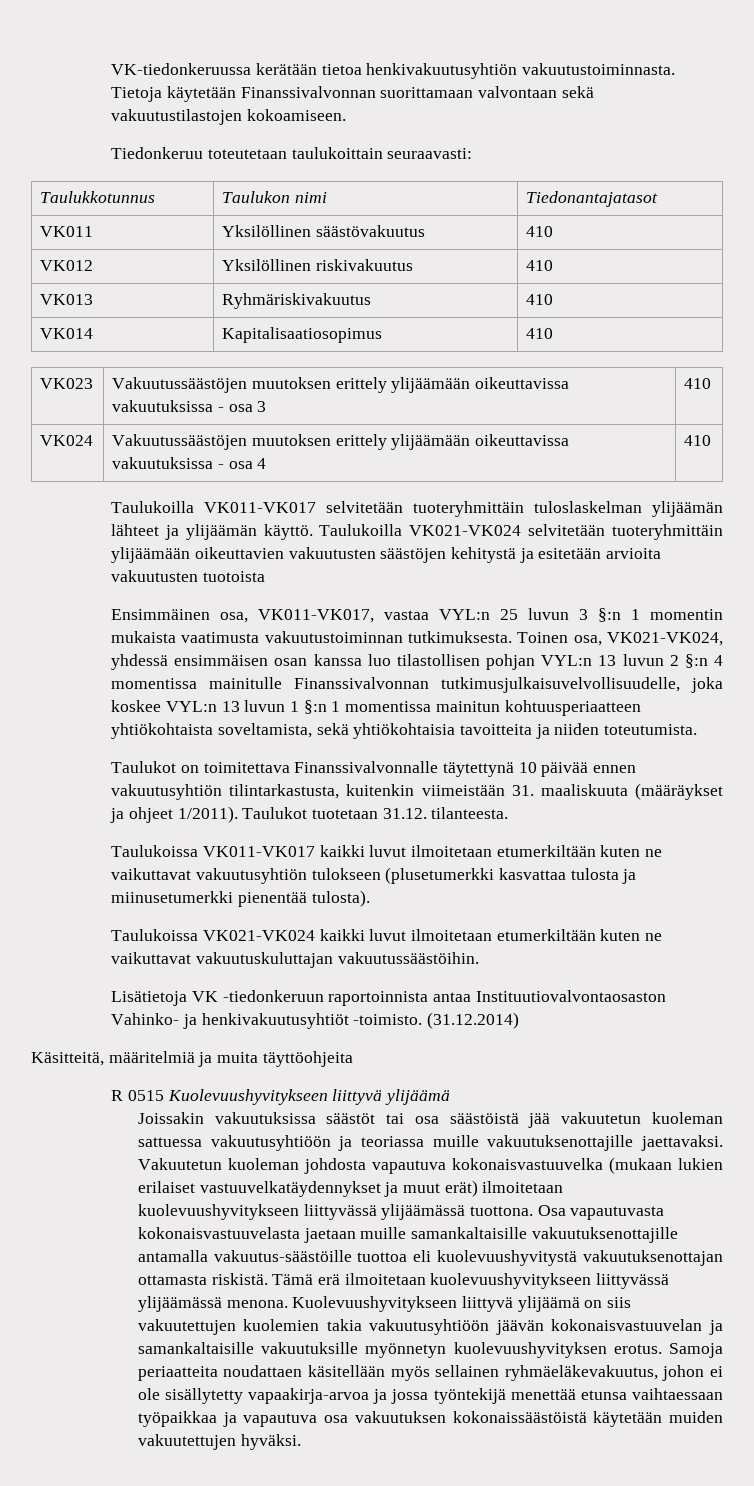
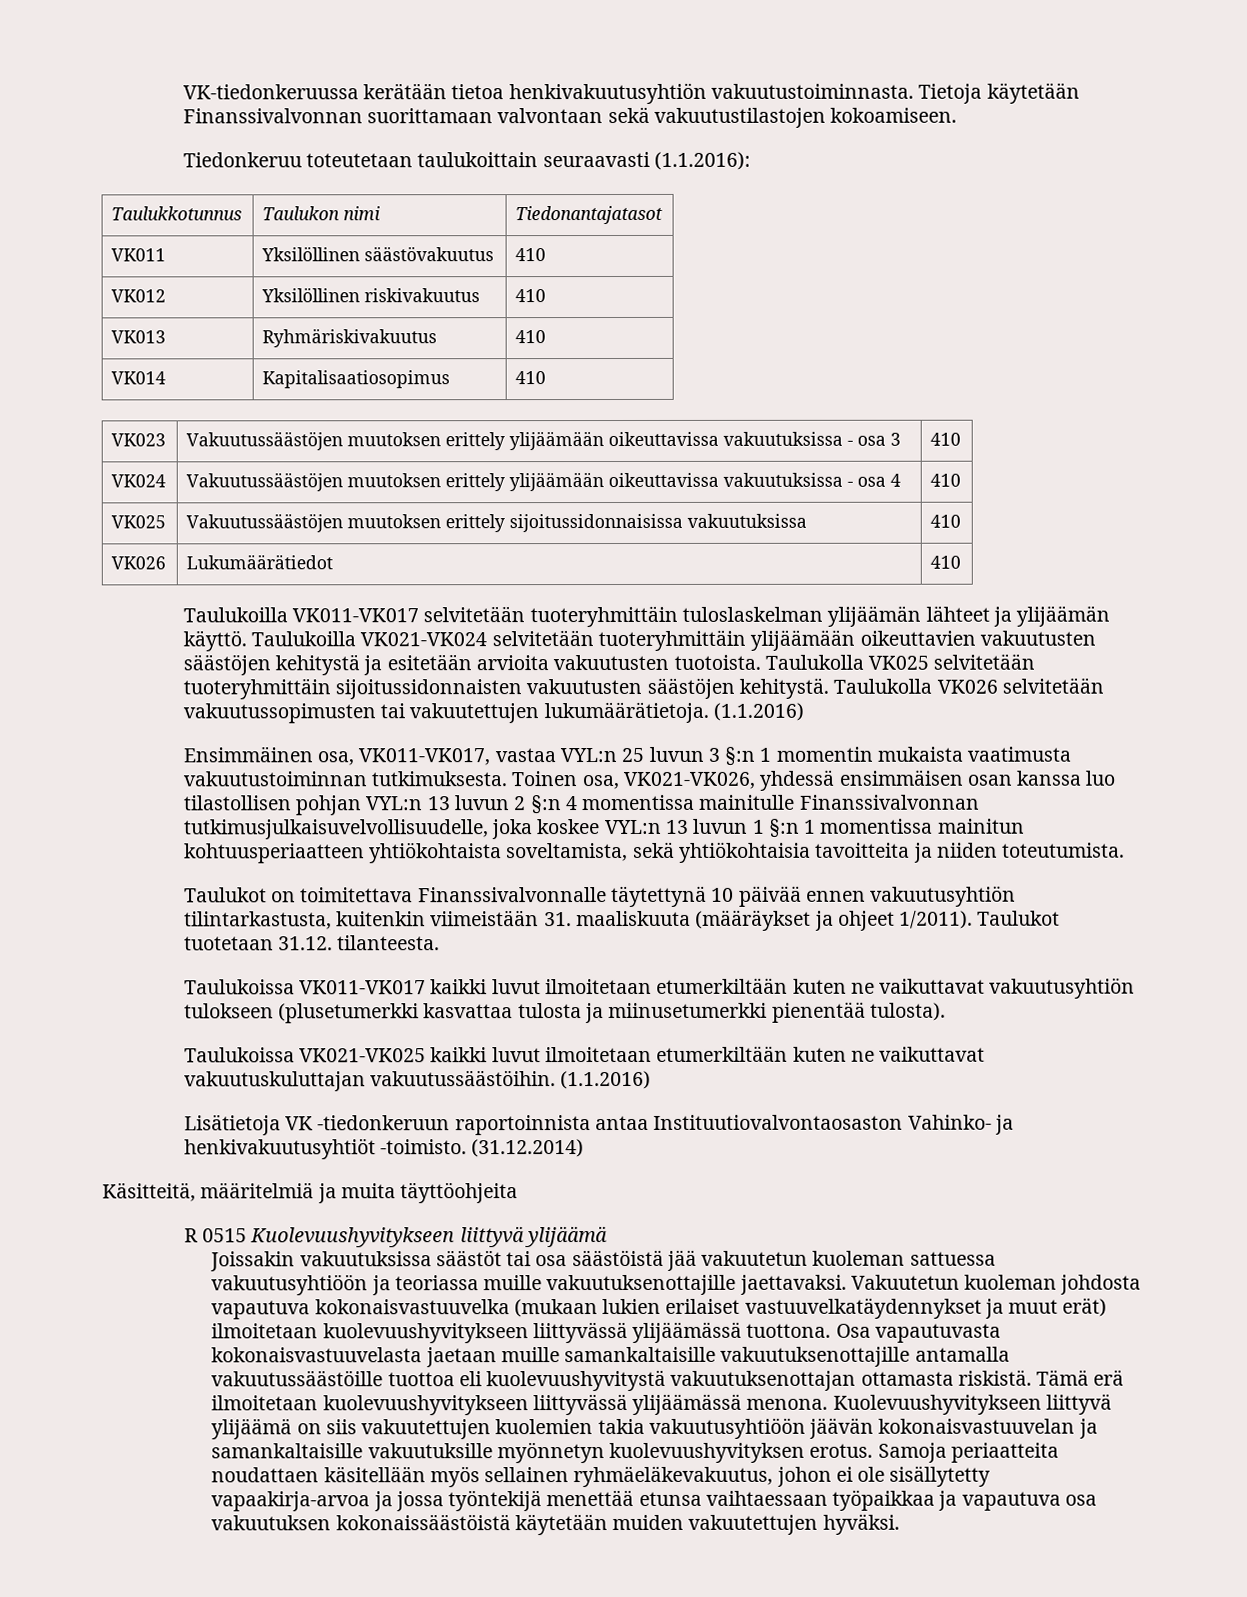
[387,148,473,159] seuraavasti: -> [542,151,752,170] seuraavasti (1.1.2016):
(712, 440) none -> [111,515,167,529] [186,513,808,533] [930,514,962,528] [111,556,167,570] [186,554,334,570] [930,555,962,569] // VK025 | Vakuutussäästöjen muutoksen erittely sijoitussidonnaisissa vakuutuksissa | 410 // VK026 | Lukumäärätiedot | 410
[202,571,265,582] tuotoista -> [673,653,1036,670] [182,677,1104,700] [182,701,805,724] tuotoista. Taulukolla VK025 selvitetään tuoteryhmittäin sijoitussidonnaisten vakuutusten säästöjen kehitystä. Taulukolla VK026 selvitetään vakuutussopimusten tai vakuutettujen lukumäärätietoja. (1.1.2016)
[607,632,723,646] VK021-VK024, -> [623,771,756,789] VK021-VK026,
[202,930,315,941] VK021-VK024 -> [299,1048,427,1063] VK021-VK025
(479, 958) none -> [560,1070,652,1090] (1.1.2016)
[213,1250,352,1262] vakuutus-säästöille -> [211,1370,384,1387] vakuutussäästöille

